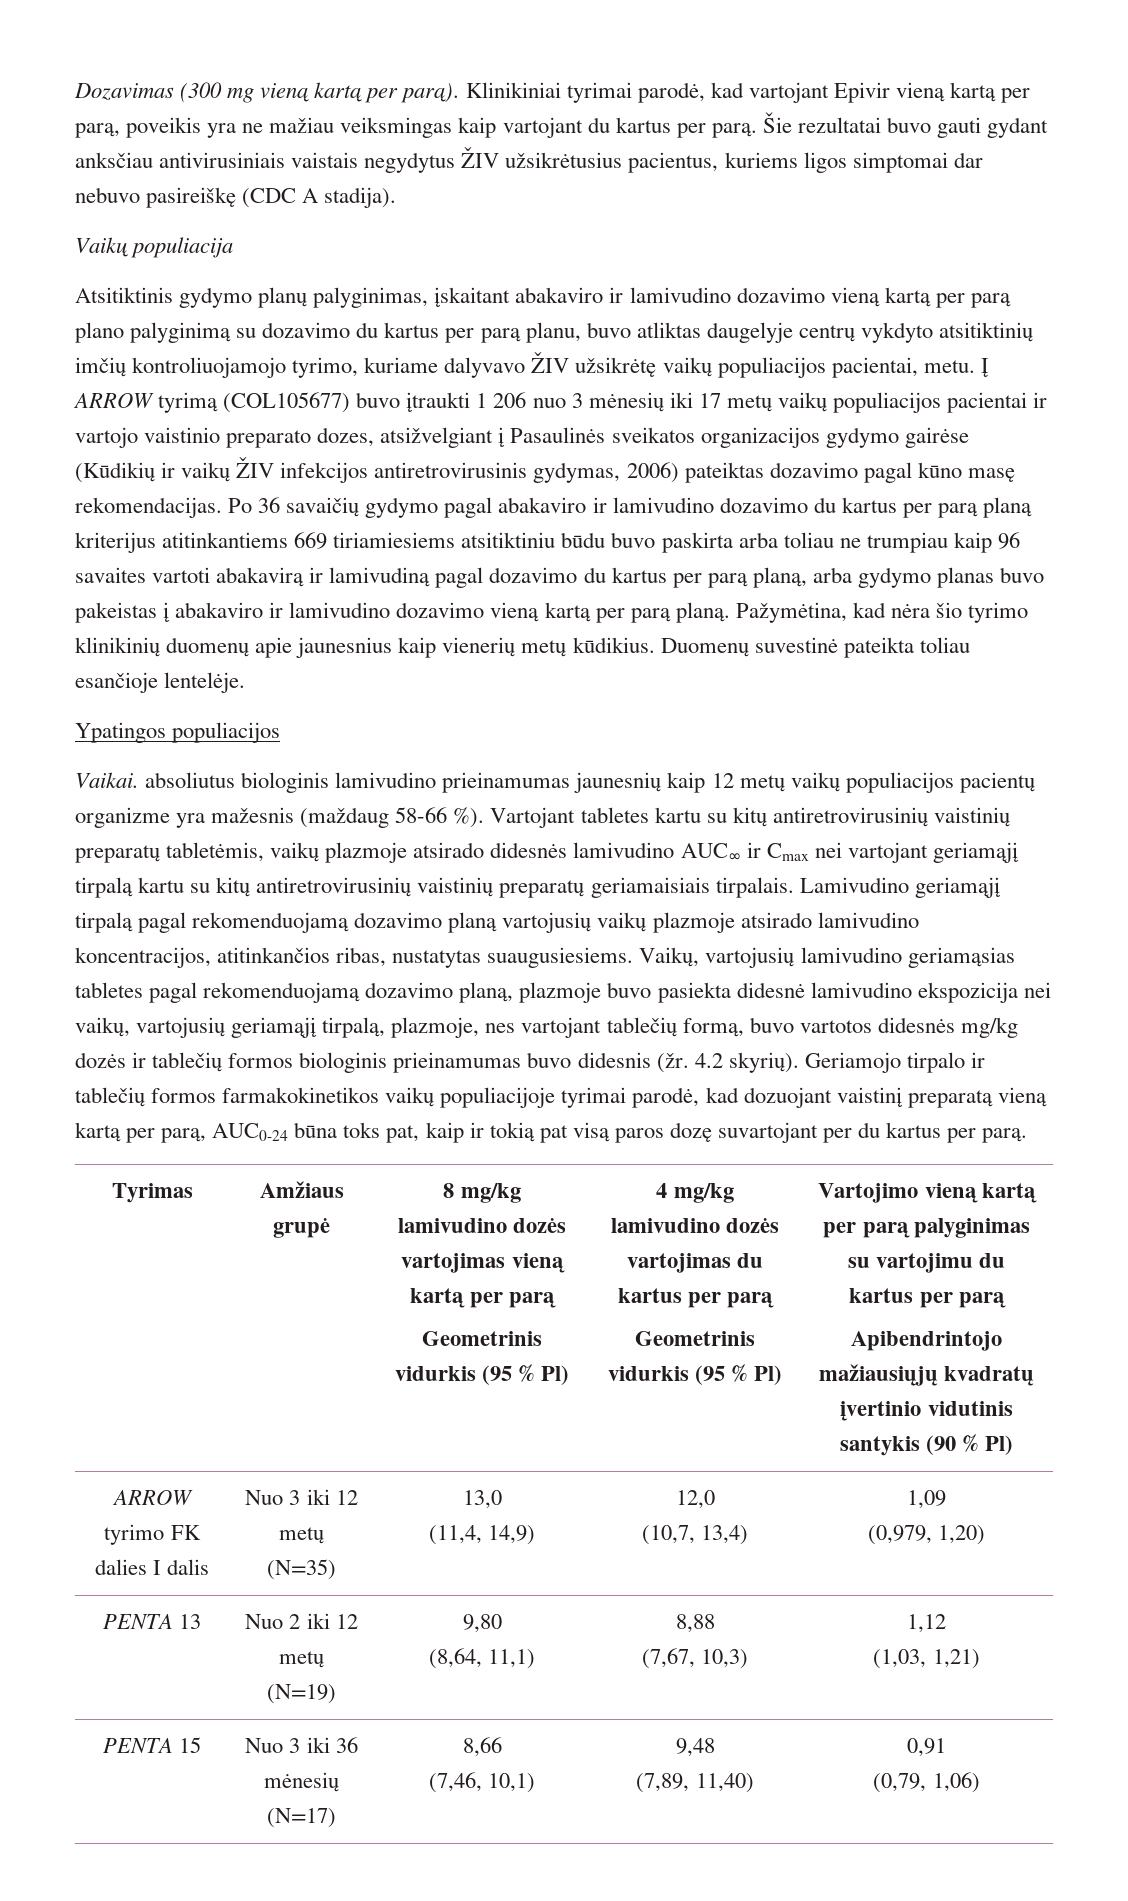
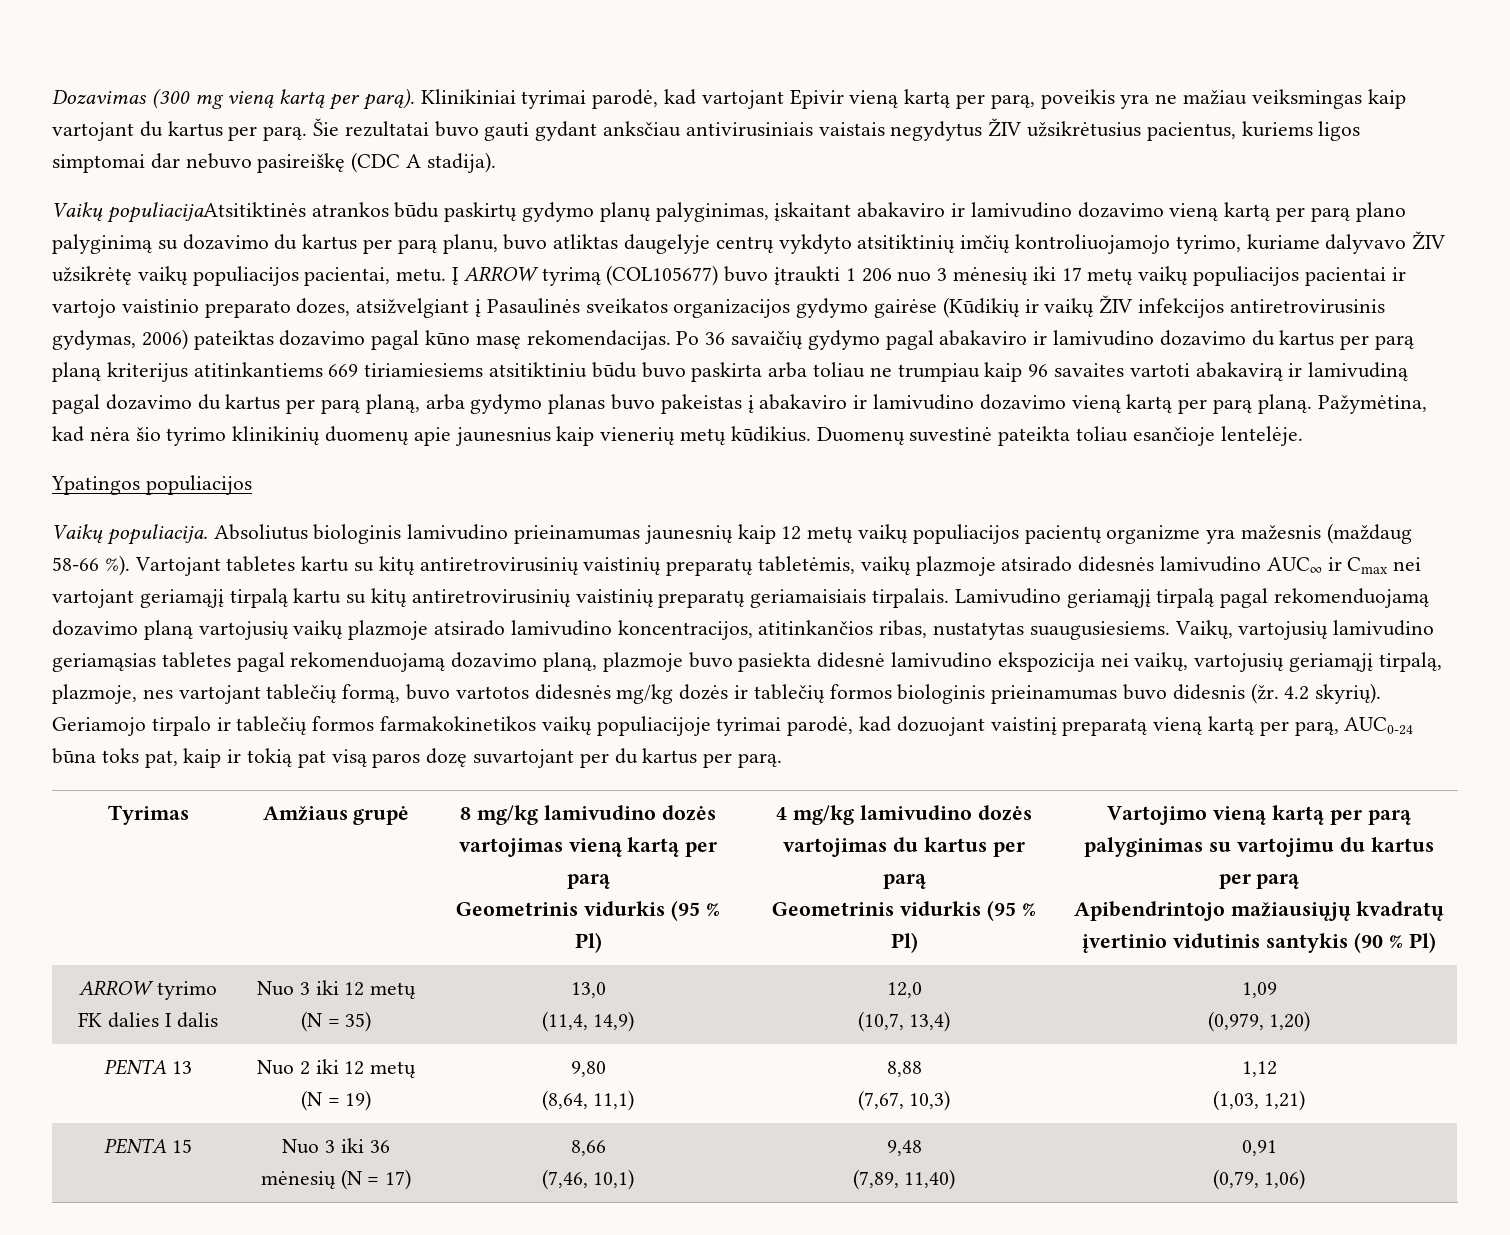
[131,237,234,258] [75,287,173,303] populiacija // Atsitiktinis -> [106,202,518,223] populiacijaAtsitiktinės atrankos būdu paskirtų
[75,772,236,788] Vaikai. absoliutus -> [52,524,308,545] Vaikų populiacija. Absoliutus
[267,1559,336,1580] (N=35) -> [300,1011,372,1032] (N = 35)
[267,1684,336,1704] (N=19) -> [300,1090,372,1111] (N = 19)
[267,1808,336,1828] (N=17) -> [340,1169,412,1190] (N = 17)

